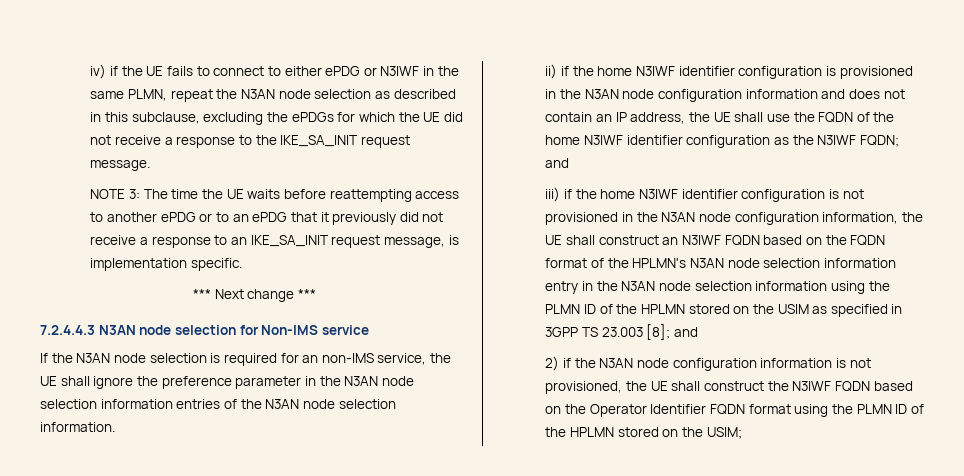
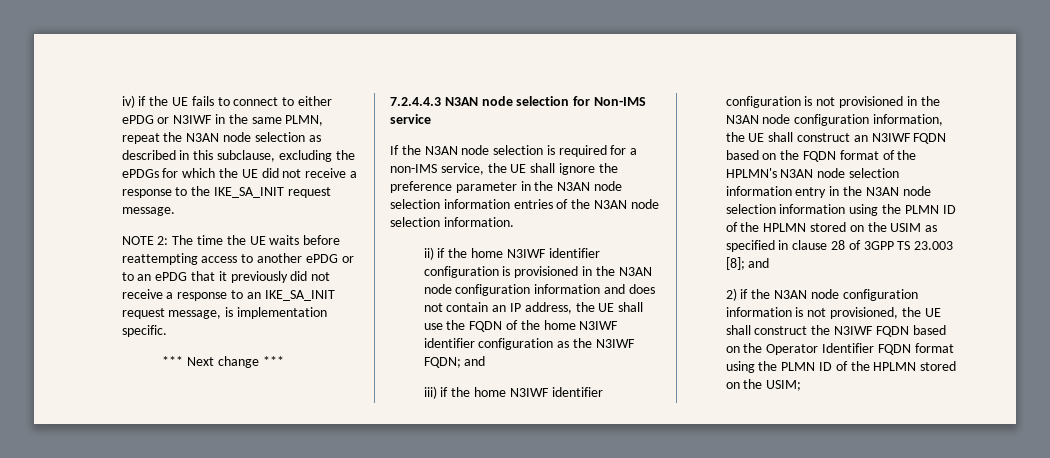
[128,189,140,199] 3: -> [157,236,169,245] 2:
[302,355,319,363] an -> [630,148,638,155] a
(903, 309) none -> [792,240,861,250] clause 28 of

